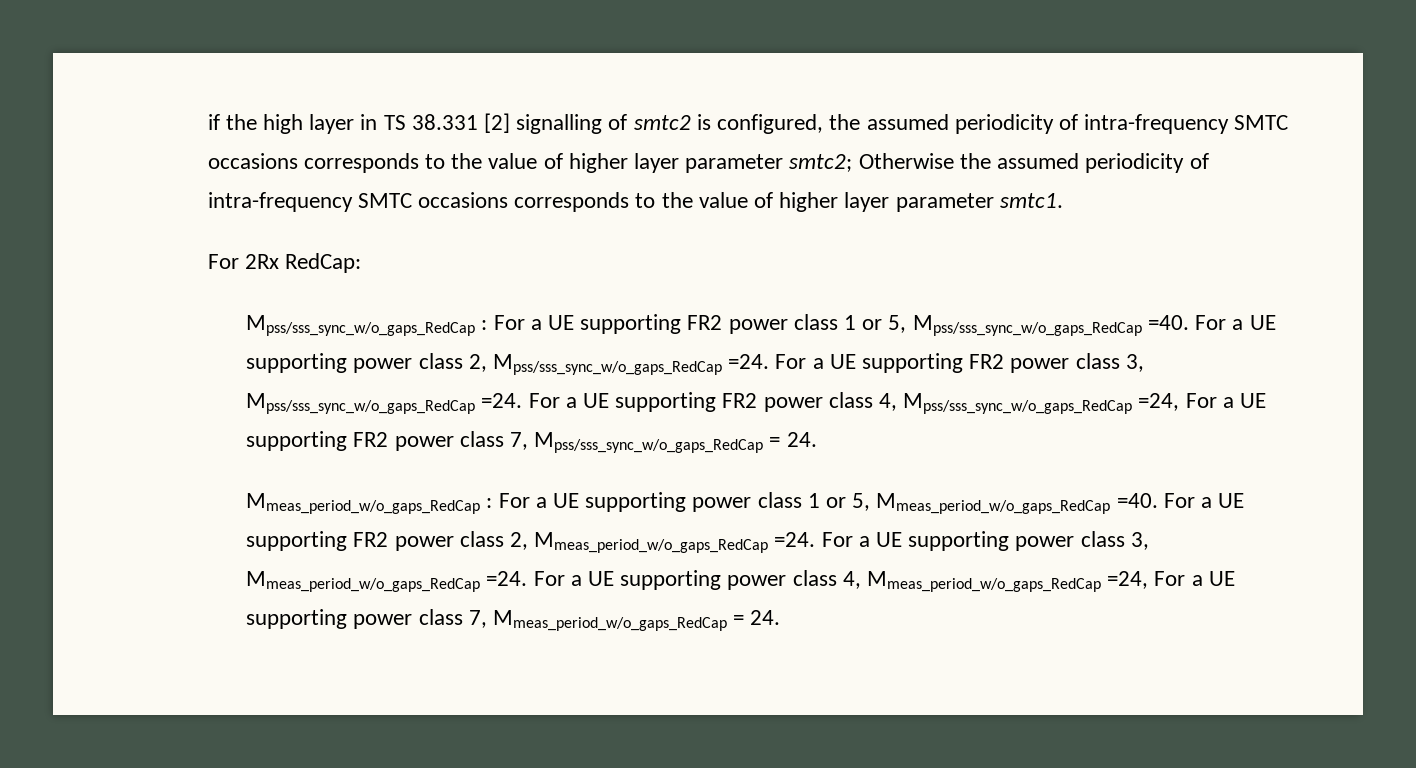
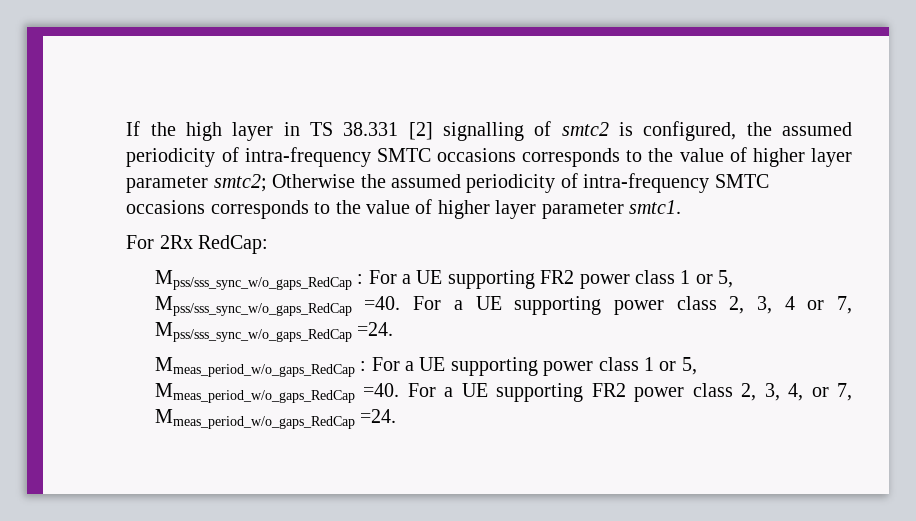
[207,114,220,130] if -> [126,121,141,136] If
[492,353,1144,375] [246,392,1267,414] [246,431,817,453] Mpss/sss_sync_w/o_gaps_RedCap =24. For a UE supporting FR2 power class 3, Mpss/sss_sync_w/o_gaps_RedCap =24. For a UE supporting FR2 power class 4, Mpss/sss_sync_w/o_gaps_RedCap =24, For a UE supporting FR2 power class 7, Mpss/sss_sync_w/o_gaps_RedCap = 24. -> [756,296,852,314] [154,322,394,342] 3, 4 or 7, Mpss/sss_sync_w/o_gaps_RedCap =24.
[534,531,1149,553] [246,570,1235,592] [246,609,781,631] Mmeas_period_w/o_gaps_RedCap =24. For a UE supporting power class 3, Mmeas_period_w/o_gaps_RedCap =24. For a UE supporting power class 4, Mmeas_period_w/o_gaps_RedCap =24, For a UE supporting power class 7, Mmeas_period_w/o_gaps_RedCap = 24. -> [764,383,853,401] [154,409,397,429] 3, 4, or 7, Mmeas_period_w/o_gaps_RedCap =24.

